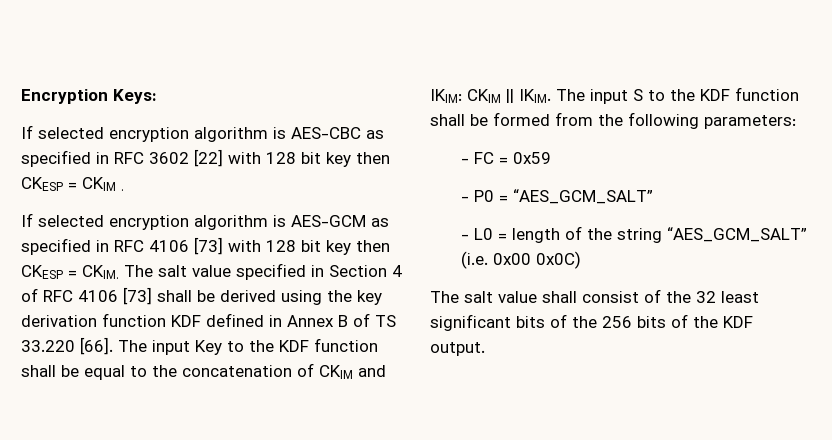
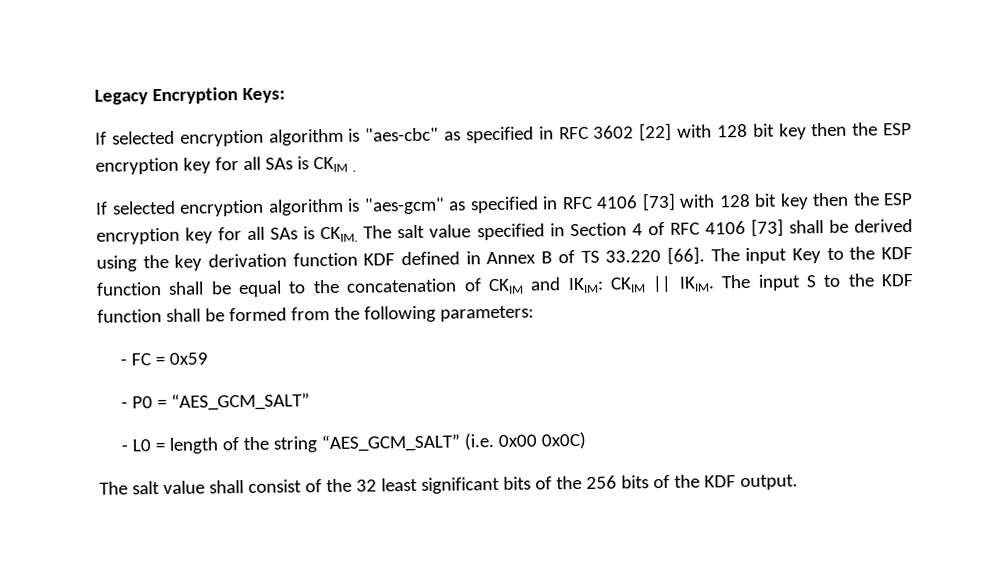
(21, 96) none -> [94,89,148,105] Legacy
[291,127,361,139] AES-CBC -> [365,127,440,142] "aes-cbc"
[21,177,77,191] CKESP = -> [852,122,913,136] [95,156,309,175] the ESP encryption key for all SAs is
[291,215,366,227] AES-GCM -> [363,197,445,215] "aes-gcm"
[21,265,77,279] CKESP = -> [852,192,913,206] [96,226,316,245] the ESP encryption key for all SAs is

